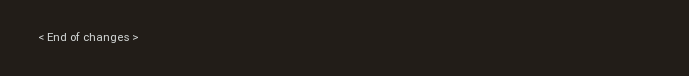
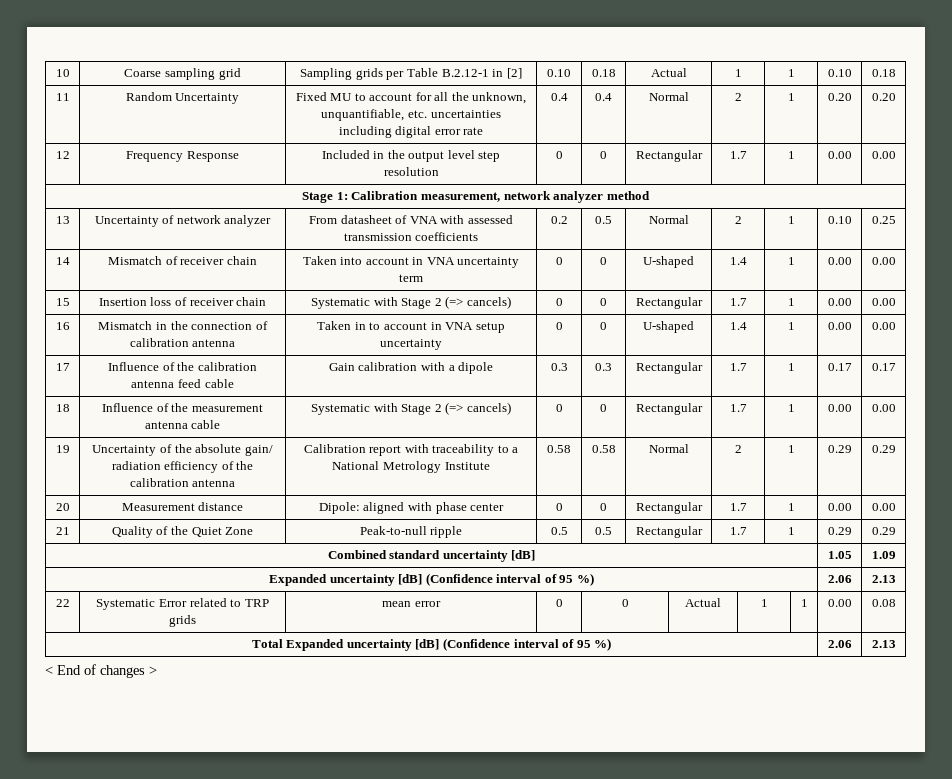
(38, 38) none -> [55,69,70,77] [124,68,241,80] [300,68,522,80] [547,69,571,77] [591,69,616,77] [650,68,687,77] [734,69,742,77] [787,69,795,77] [827,69,852,77] [871,69,896,77] [55,93,70,101] [125,92,240,104] [295,92,527,104] [321,109,501,121] [338,126,484,138] [550,93,568,101] [595,93,612,101] [648,92,689,101] [734,93,742,101] [787,93,795,101] [827,93,852,101] [871,93,896,101] [55,151,70,159] [126,151,239,162] [321,150,501,162] [383,167,439,176] [555,151,563,159] [600,151,607,159] [635,150,703,162] [729,151,747,159] [787,151,795,159] [827,151,852,159] [871,151,896,159] [302,191,650,203] [55,216,70,224] [94,215,272,227] [309,215,513,224] [343,232,479,241] [550,216,568,224] [595,216,612,224] [648,215,689,224] [734,216,742,224] [787,216,795,224] [827,216,852,224] [871,216,896,224] [55,257,70,265] [108,256,257,265] [302,256,520,268] [399,274,423,282] [555,257,563,265] [600,257,607,265] [643,256,694,268] [729,257,747,265] [787,257,795,265] [827,257,852,265] [871,257,896,265] [55,298,70,306] [98,297,267,306] [311,296,511,309] [555,298,563,306] [600,298,607,306] [635,297,703,309] [729,298,747,306] [787,298,795,306] [827,298,852,306] [871,298,896,306] [55,322,70,330] [98,321,268,330] [129,338,236,347] [317,321,505,333] [380,339,442,350] [555,322,563,330] [600,322,607,330] [643,321,694,333] [729,322,747,330] [787,322,795,330] [827,322,852,330] [871,322,896,330] [55,363,70,371] [108,362,257,371] [131,379,234,388] [328,362,494,374] [550,363,568,371] [595,363,612,371] [635,362,703,374] [729,363,747,371] [787,363,795,371] [827,363,852,371] [871,363,896,371] [55,404,70,412] [102,403,263,412] [144,420,221,429] [311,402,511,415] [555,404,563,412] [600,404,607,412] [635,403,703,415] [729,404,747,412] [787,404,795,412] [827,404,852,412] [871,404,896,412] [55,445,70,453] [92,444,273,456] [111,461,254,473] [129,478,236,487] [303,444,519,456] [332,461,490,473] [547,445,571,453] [591,445,616,453] [648,444,689,453] [734,445,742,453] [787,445,795,453] [827,445,852,453] [871,445,896,453] [55,503,70,511] [121,502,244,511] [318,502,505,514] [555,503,563,511] [600,503,607,511] [635,502,703,514] [729,503,747,511] [787,503,795,511] [827,503,852,511] [871,503,896,511] [55,527,70,535] [111,526,254,538] [359,526,463,538] [550,527,568,535] [595,527,612,535] [635,526,703,538] [729,527,747,535] [787,527,795,535] [827,527,852,535] [871,527,896,535] [327,550,536,562] [827,551,852,559] [871,551,896,559] [269,573,594,586] [827,575,852,583] [871,575,896,583] [55,599,70,607] [96,598,269,610] [169,615,196,627] [382,601,441,607] [555,599,563,607] [621,599,629,607] [685,598,721,607] [760,599,768,607] [800,599,808,607] [827,599,852,607] [871,599,896,607] [251,638,612,651] [827,640,852,648] [871,640,896,648] 10 | Coarse sampling grid | Sampling grids per Table B.2.12-1 in [2] | 0.10 | 0.18 | Actual | 1 | 1 | 0.10 | 0.18 // 11 | Random Uncertainty | Fixed MU to account for all the unknown, unquantifiable, etc. uncertainties including digital error rate | 0.4 | 0.4 | Normal | 2 | 1 | 0.20 | 0.20 // 12 | Frequency Response | Included in the output level step resolution | 0 | 0 | Rectangular | 1.7 | 1 | 0.00 | 0.00 // Stage 1: Calibration measurement, network analyzer method // 13 | Uncertainty of network analyzer | From datasheet of VNA with assessed transmission coefficients | 0.2 | 0.5 | Normal | 2 | 1 | 0.10 | 0.25 // 14 | Mismatch of receiver chain | Taken into account in VNA uncertainty term | 0 | 0 | U-shaped | 1.4 | 1 | 0.00 | 0.00 // 15 | Insertion loss of receiver chain | Systematic with Stage 2 (=> cancels) | 0 | 0 | Rectangular | 1.7 | 1 | 0.00 | 0.00 // 16 | Mismatch in the connection of calibration antenna | Taken in to account in VNA setup uncertainty | 0 | 0 | U-shaped | 1.4 | 1 | 0.00 | 0.00 // 17 | Influence of the calibration antenna feed cable | Gain calibration with a dipole | 0.3 | 0.3 | Rectangular | 1.7 | 1 | 0.17 | 0.17 // 18 | Influence of the measurement antenna cable | Systematic with Stage 2 (=> cancels) | 0 | 0 | Rectangular | 1.7 | 1 | 0.00 | 0.00 // 19 | Uncertainty of the absolute gain/ radiation efficiency of the calibration antenna | Calibration report with traceability to a National Metrology Institute | 0.58 | 0.58 | Normal | 2 | 1 | 0.29 | 0.29 // 20 | Measurement distance | Dipole: aligned with phase center | 0 | 0 | Rectangular | 1.7 | 1 | 0.00 | 0.00 // 21 | Quality of the Quiet Zone | Peak-to-null ripple | 0.5 | 0.5 | Rectangular | 1.7 | 1 | 0.29 | 0.29 // Combined standard uncertainty [dB] | 1.05 | 1.09 // Expanded uncertainty [dB] (Confidence interval of 95 %) | 2.06 | 2.13 // 22 | Systematic Error related to TRP grids | mean error | 0 | 0 | Actual | 1 | 1 | 0.00 | 0.08 // Total Expanded uncertainty [dB] (Confidence interval of 95 %) | 2.06 | 2.13 //

